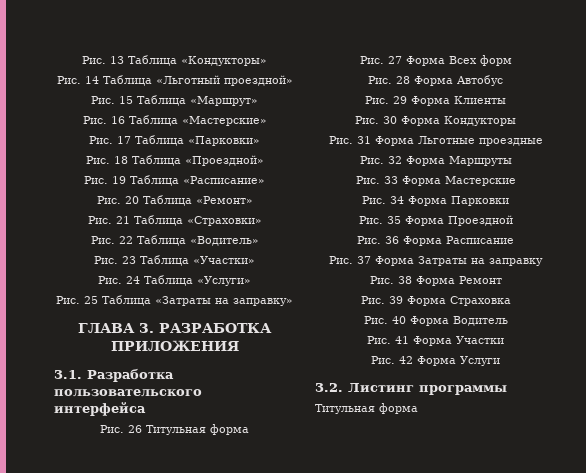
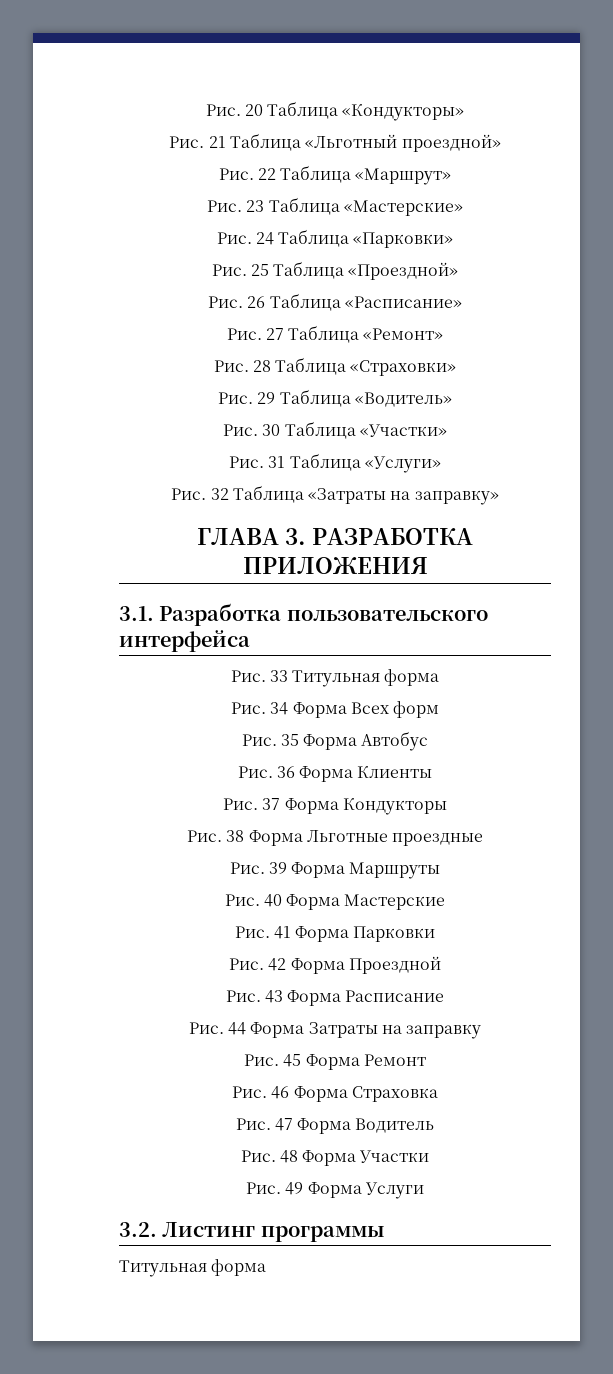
[82,56,124,64] Рис. 13 -> [205,104,263,116] Рис. 20
[84,76,99,84] 14 -> [208,136,226,148] 21
[119,96,133,104] 15 -> [257,168,276,180] 22
[110,116,125,124] 16 -> [246,200,265,212] 23
[117,136,131,144] 17 -> [255,232,274,245] 24
[113,156,128,164] 18 -> [250,264,269,276] 25
[112,176,126,184] 19 -> [247,296,266,308] 26
[124,196,139,204] 20 -> [265,328,284,340] 27
[115,216,130,224] 21 -> [252,360,271,372] 28
[118,236,133,244] 22 -> [257,392,276,404] 29
[122,256,136,264] 23 -> [262,424,281,436] 30
[126,276,140,284] 24 -> [268,456,286,468] 31
[84,296,98,304] 25 -> [210,488,229,500] 32
[128,425,142,433] 26 -> [269,670,288,682] 33
[387,56,402,64] 27 -> [270,702,289,715] 34
[396,76,410,84] 28 -> [280,734,299,746] 35
[393,96,407,104] 29 -> [276,766,295,778] 36
[383,116,397,124] 30 -> [262,798,281,810] 37
[356,136,371,144] 31 -> [226,830,245,842] 38
[387,156,402,164] 32 -> [268,862,287,874] 39
[383,176,398,184] 33 -> [263,894,282,907] 40
[390,196,404,204] 34 -> [273,926,291,939] 41
[386,216,401,224] 35 -> [268,958,287,971] 42
[385,236,399,244] 36 -> [264,990,283,1003] 43
[357,256,371,264] 37 -> [228,1022,247,1035] 44
[397,276,412,284] 38 -> [283,1054,302,1067] 45
[388,296,403,304] 39 -> [271,1086,290,1099] 46
[391,316,406,324] 40 -> [274,1118,293,1131] 47
[395,336,409,344] 41 -> [279,1150,298,1163] 48
[399,356,413,364] 42 -> [285,1182,304,1195] 49

